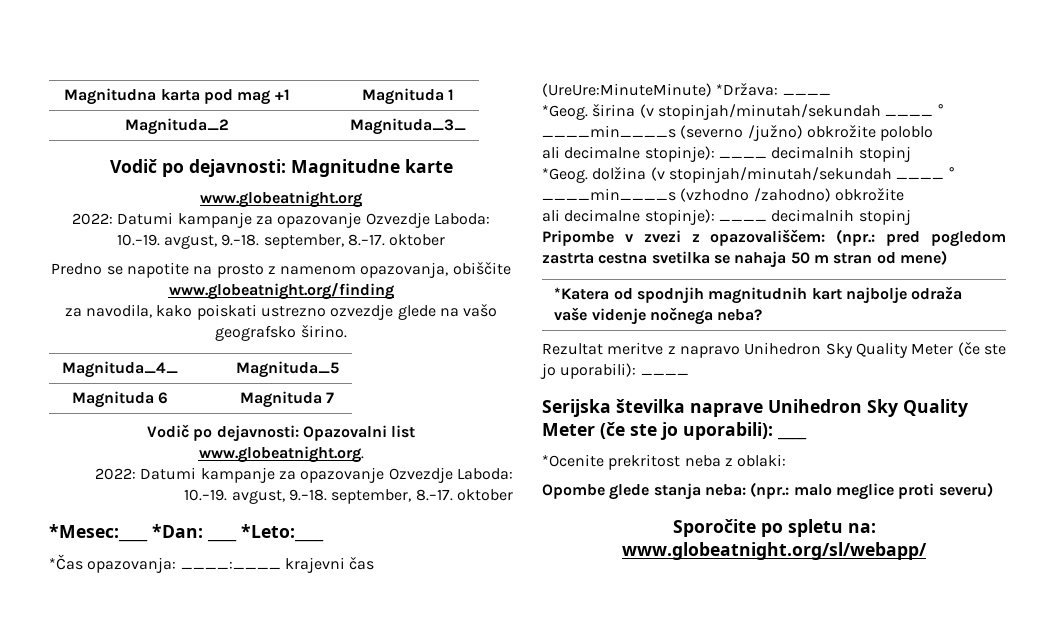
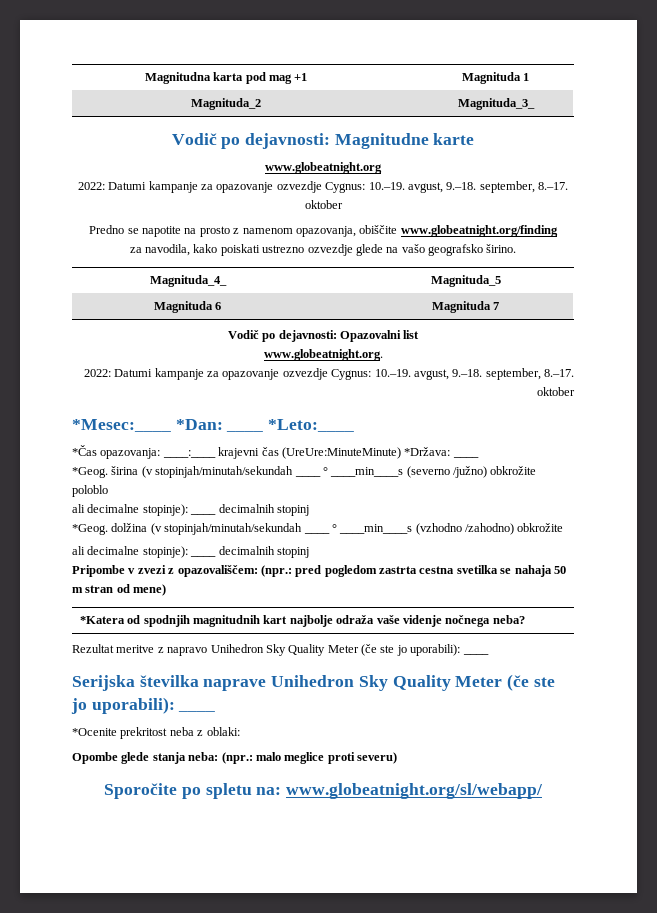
[365,212,490,228] Ozvezdje Laboda: -> [276,181,366,193] ozvezdje Cygnus:
[388,467,513,483] Ozvezdje Laboda: -> [282,368,372,380] ozvezdje Cygnus:

